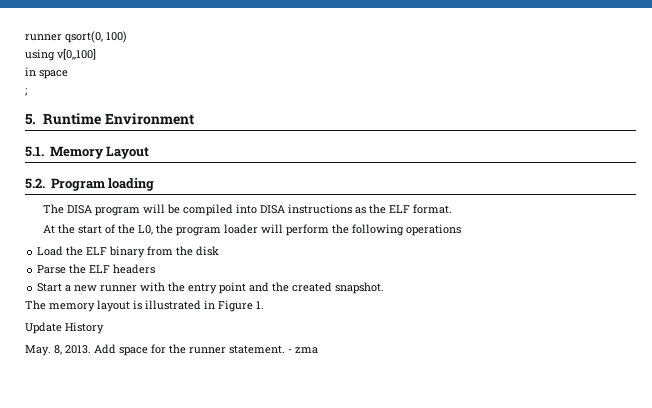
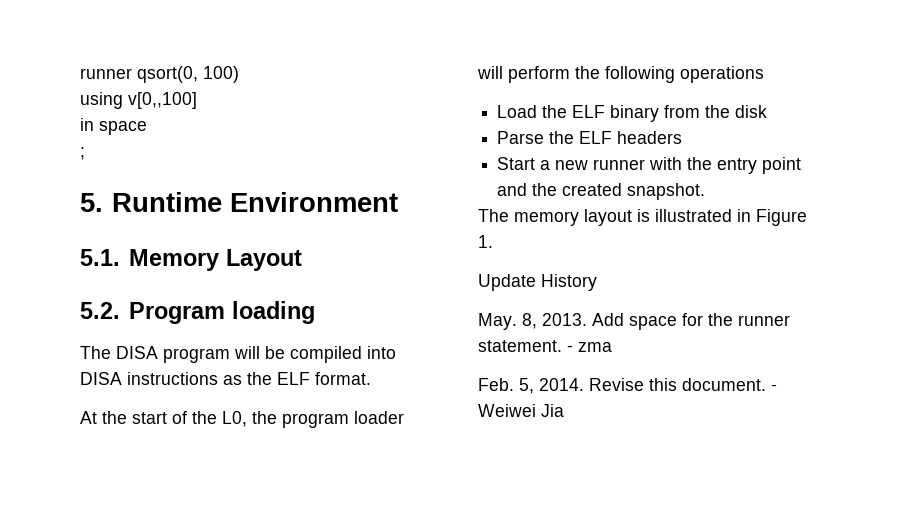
(318, 350) none -> [478,378,777,394] [478,404,564,417] // Feb. 5, 2014. Revise this document. - Weiwei Jia

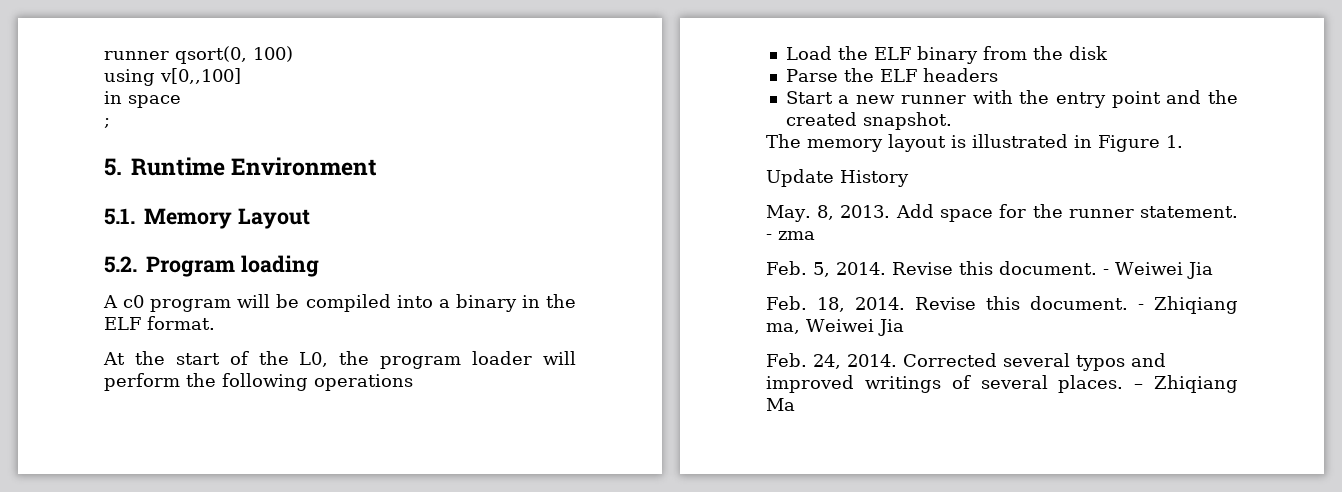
[80,346,158,359] The DISA -> [103,295,145,308] A c0
[80,372,242,385] DISA instructions as -> [438,294,540,312] a binary in
(564, 410) none -> [766,296,1238,314] [766,319,904,336] [766,353,1166,371] [766,375,1238,393] [766,398,795,411] // Feb. 18, 2014. Revise this document. - Zhiqiang ma, Weiwei Jia // Feb. 24, 2014. Corrected several typos and improved writings of several places. – Zhiqiang Ma

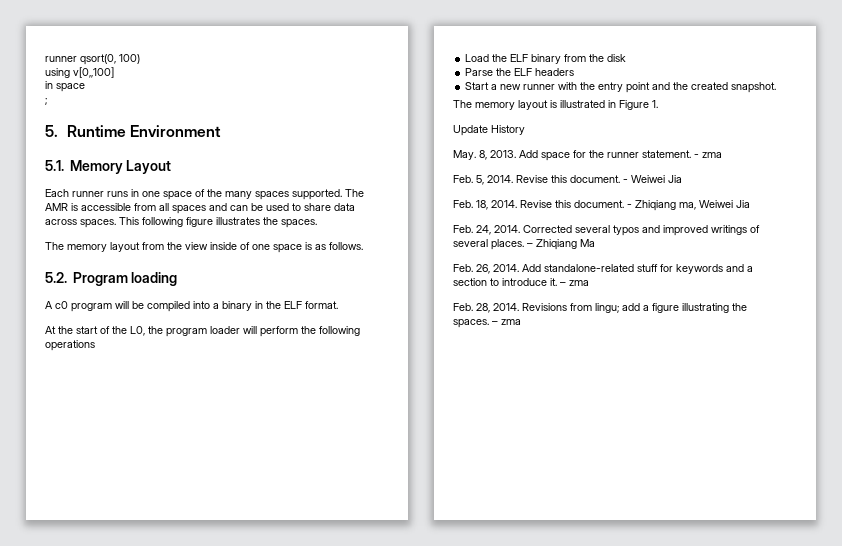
(310, 218) none -> [45,189,364,200] [45,203,355,214] [45,217,317,228] [45,242,363,253] // Each runner runs in one space of the many spaces supported. The AMR is accessible from all spaces and can be used to share data across spaces. This following figure illustrates the spaces. // The memory layout from the view inside of one space is as follows.
(795, 404) none -> [453,264,753,274] [453,278,589,286] [453,303,747,313] [453,319,521,328] // Feb. 26, 2014. Add standalone-related stuff for keywords and a section to introduce it. – zma // Feb. 28, 2014. Revisions from lingu; add a figure illustrating the spaces. – zma

